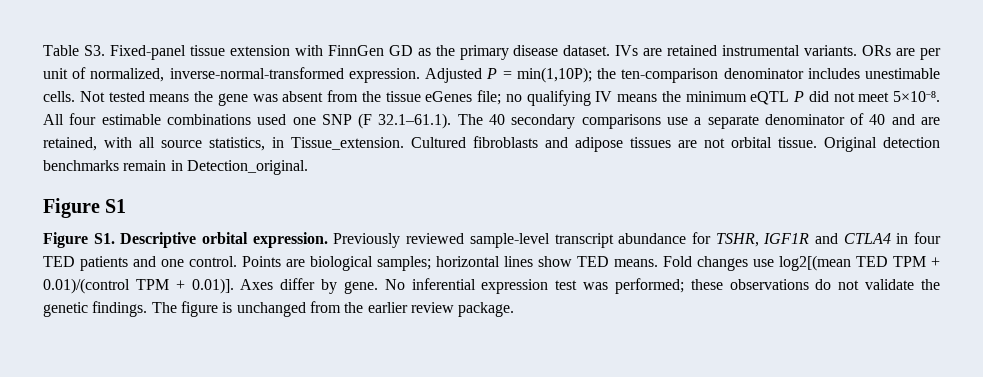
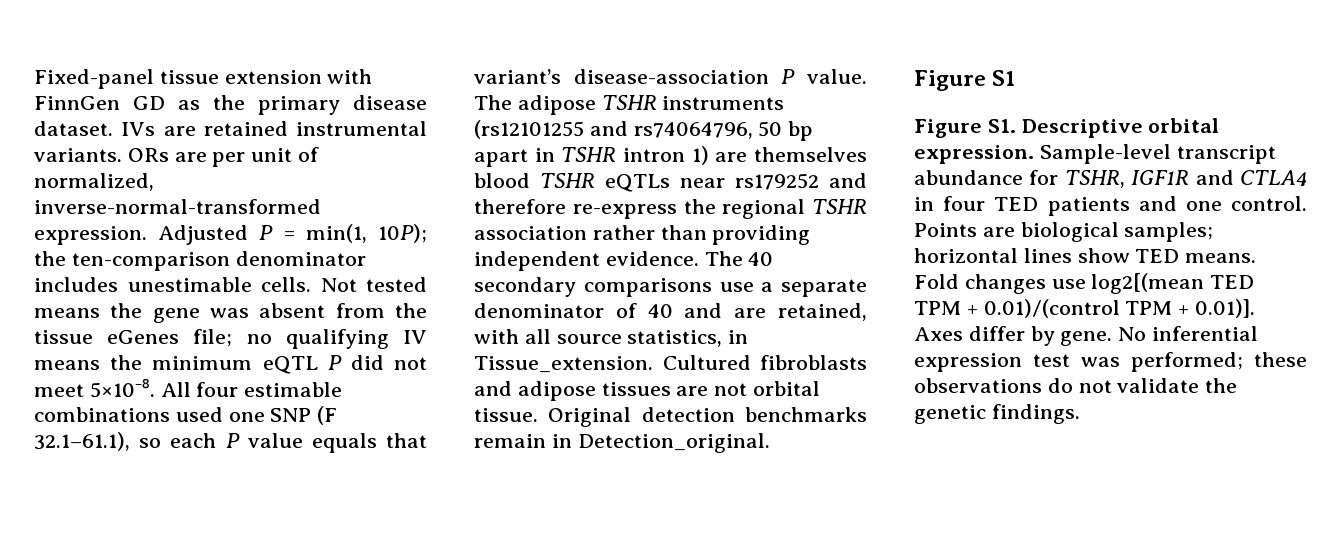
[43,45,105,56] Table S3. -> (34, 79) none
[516,67,592,83] min(1,10P); -> [305,224,427,243] min(1, 10P);
[378,113,452,129] 32.1–61.1). -> [34,432,427,453] [474,69,867,84] [474,95,785,115] [474,120,814,141] [474,146,867,167] [474,173,867,192] [474,199,867,219] [474,225,811,245] [474,251,699,271] 32.1–61.1), so each P value equals that variant’s disease-association P value. The adipose TSHR instruments (rs12101255 and rs74064796, 50 bp apart in TSHR intron 1) are themselves blood TSHR eQTLs near rs179252 and therefore re-express the regional TSHR association rather than providing independent evidence.
[333,233,550,248] Previously reviewed sample-level -> [1039,144,1171,164] Sample-level
[151,301,515,317] The figure is unchanged from the earlier review package. -> (1080, 414) none

